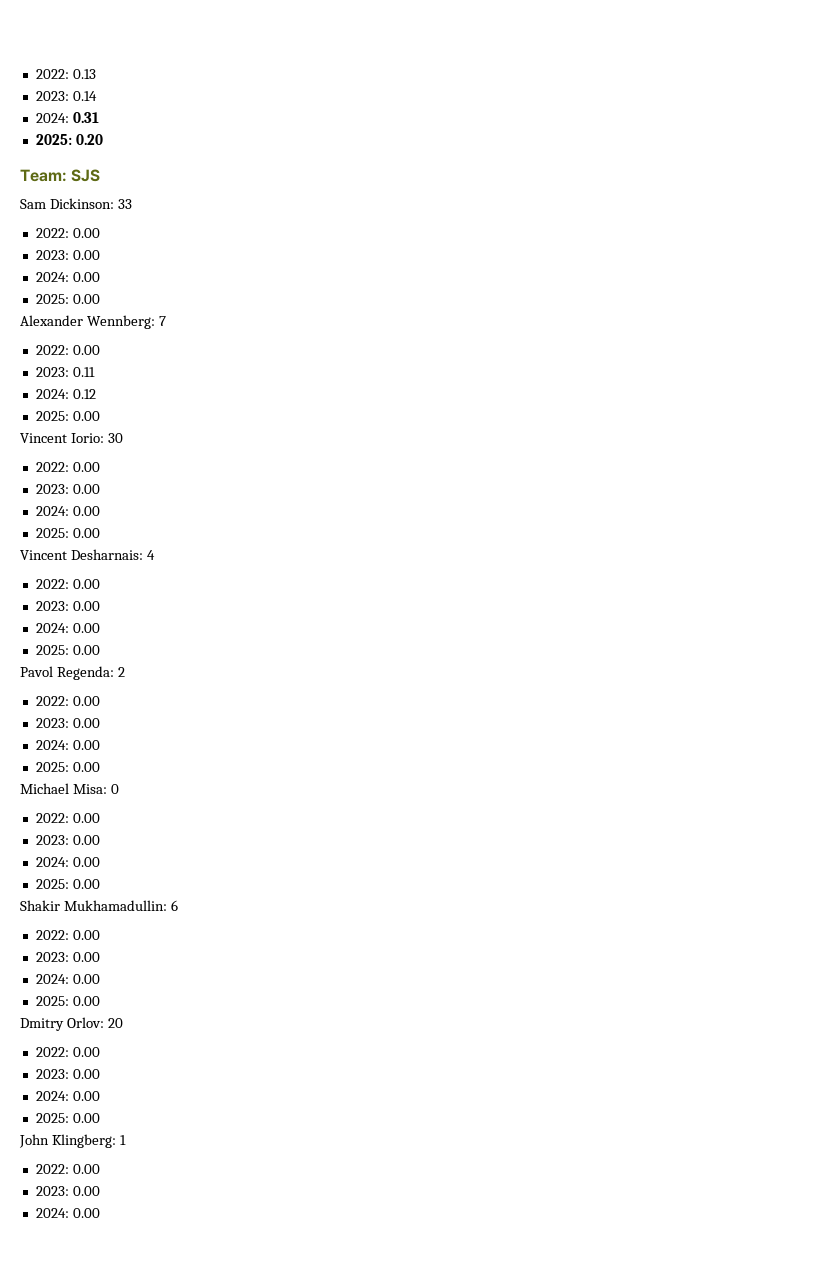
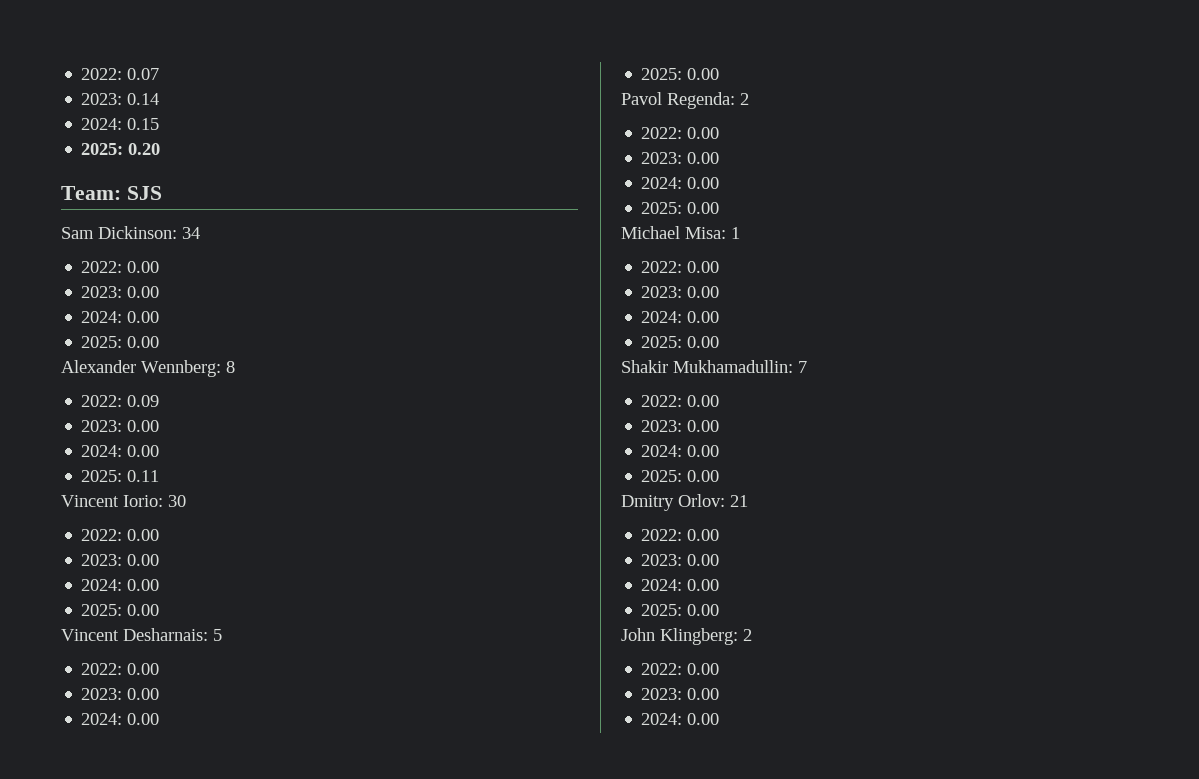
[35,69,96,79] 2022: 0.13 -> [81,68,160,80] 2022: 0.07
[72,112,99,123] 0.31 -> [127,118,160,130] 0.15
[117,199,132,209] 33 -> [182,227,200,239] 34
[158,316,166,326] [35,345,100,355] [35,367,95,377] [35,389,96,399] [35,411,100,421] 7 // 2022: 0.00 // 2023: 0.11 // 2024: 0.12 // 2025: 0.00 -> [226,361,235,373] [81,395,160,407] [81,420,160,432] [81,445,160,457] [81,470,160,482] 8 // 2022: 0.09 // 2023: 0.00 // 2024: 0.00 // 2025: 0.11
[146,550,155,560] 4 -> [213,629,222,641] 5
[110,784,119,794] 0 -> [731,227,740,239] 1
[170,900,178,911] 6 -> [798,361,807,373] 7
[107,1018,123,1028] 20 -> [730,495,748,507] 21
[119,1135,126,1145] 1 -> [743,629,752,641] 2

